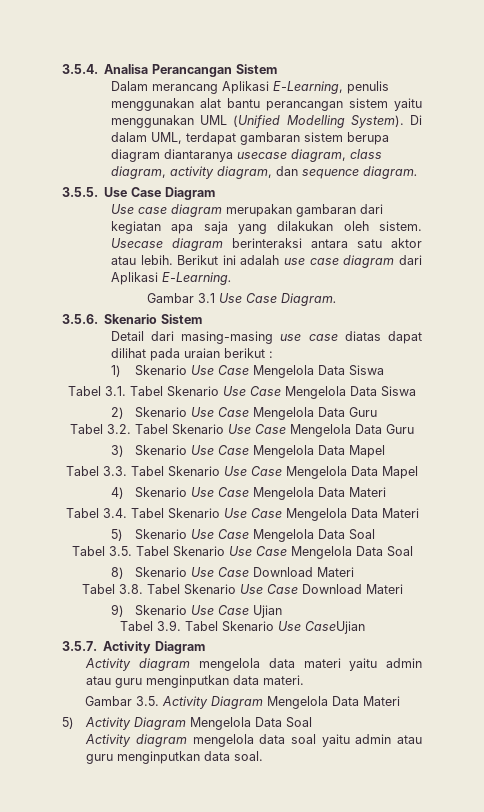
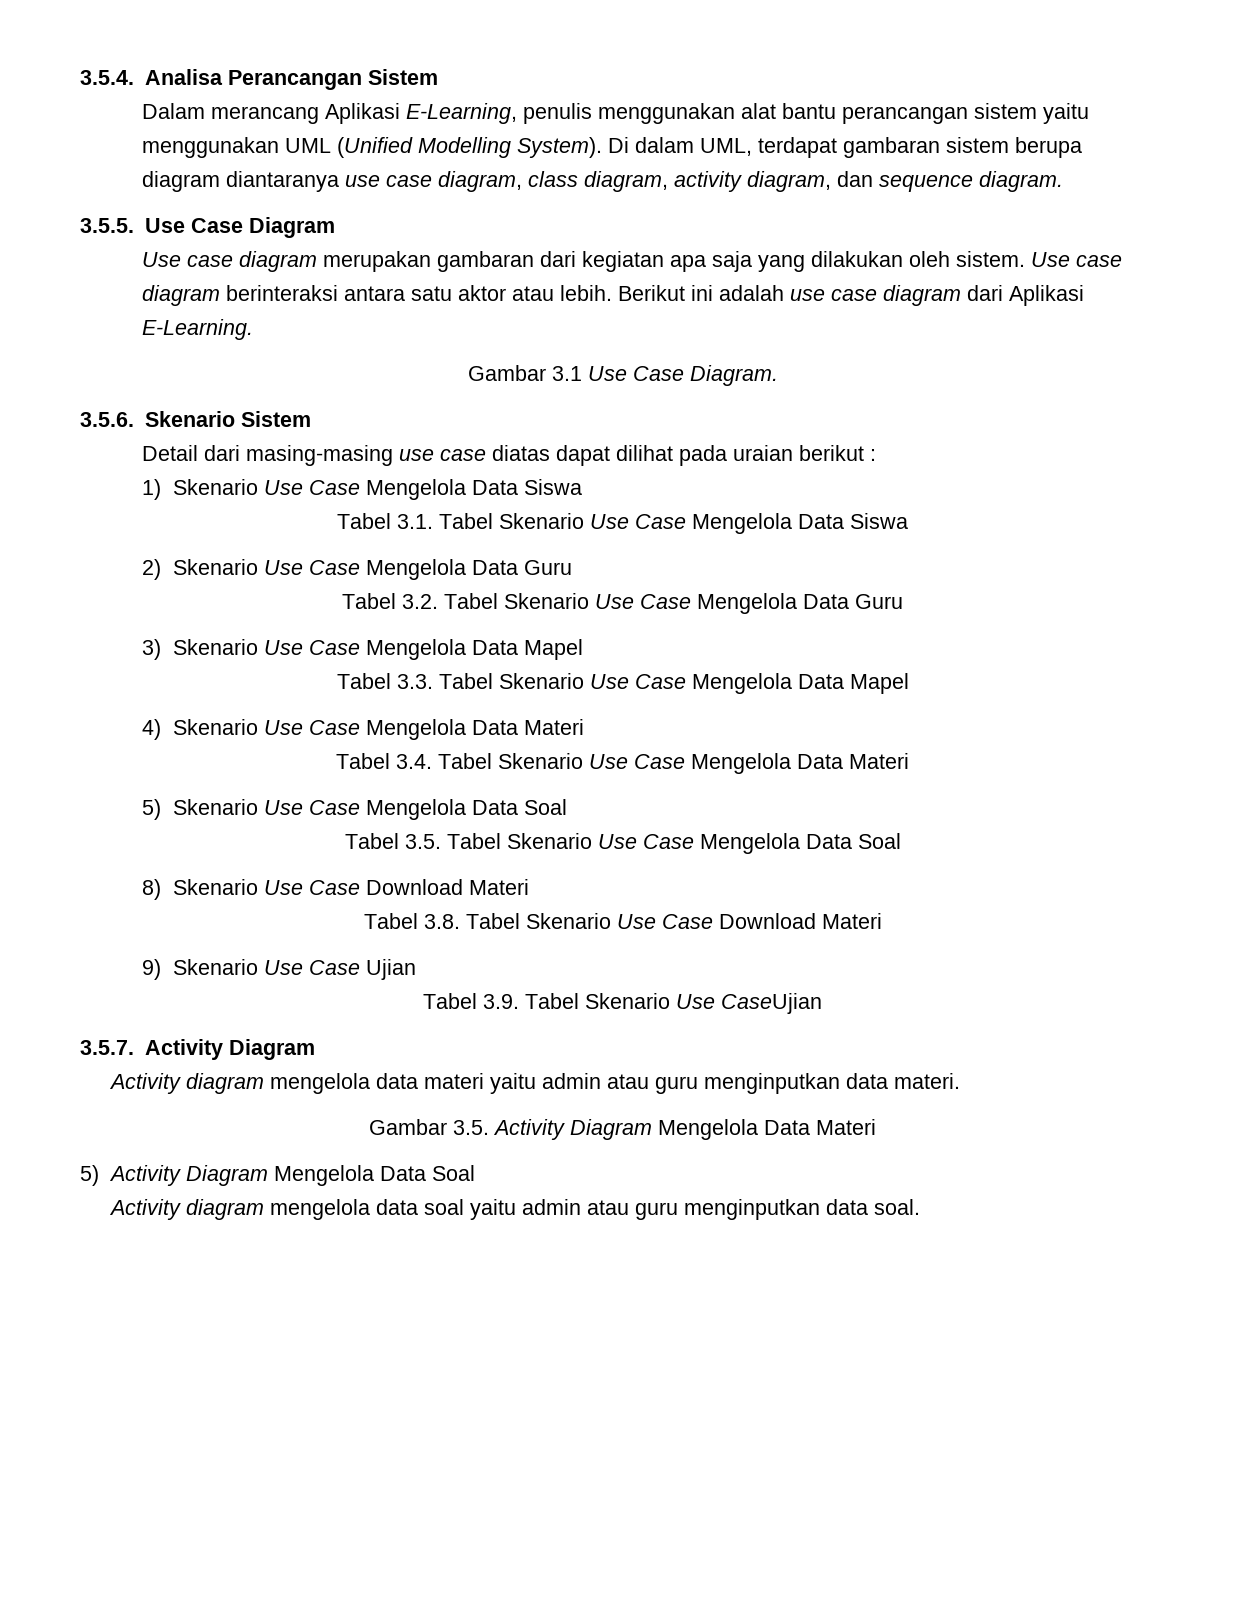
[236,152,287,159] usecase -> [344,175,432,187] use case
[110,238,163,248] Usecase -> [1030,252,1122,267] Use case

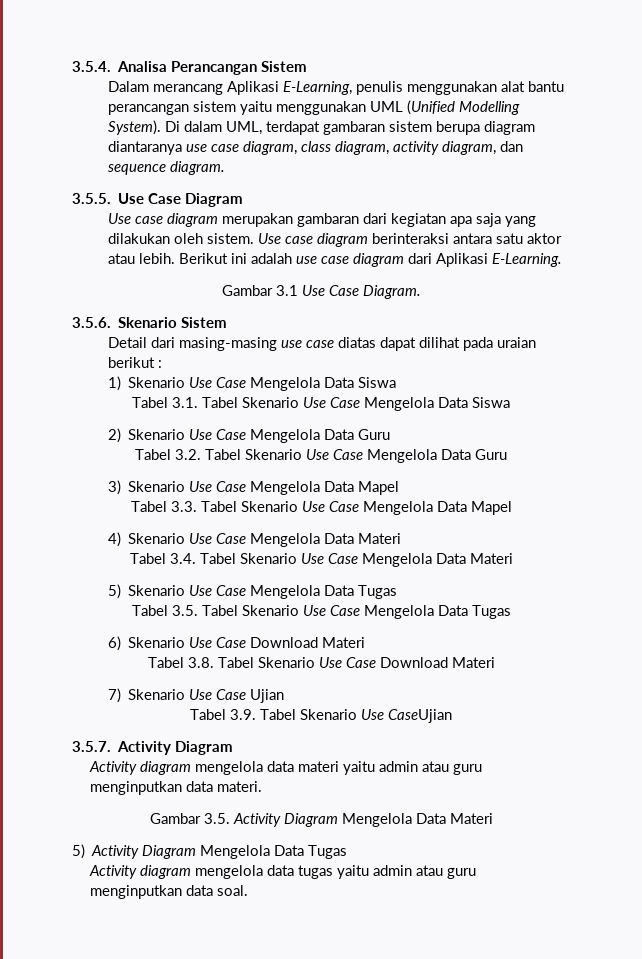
[523,799,567,815] Soal -> [358,585,398,599] Tugas
[857,833,901,849] [141,879,161,900] Soal // 8) -> [471,605,511,619] [107,636,121,651] Tugas // 6)
[141,959,161,980] 9) -> [107,688,121,703] 7)
[431,1165,475,1181] [108,1199,464,1220] Soal // Activity diagram mengelola data soal -> [308,845,348,859] [88,865,333,879] Tugas // Activity diagram mengelola data tugas

